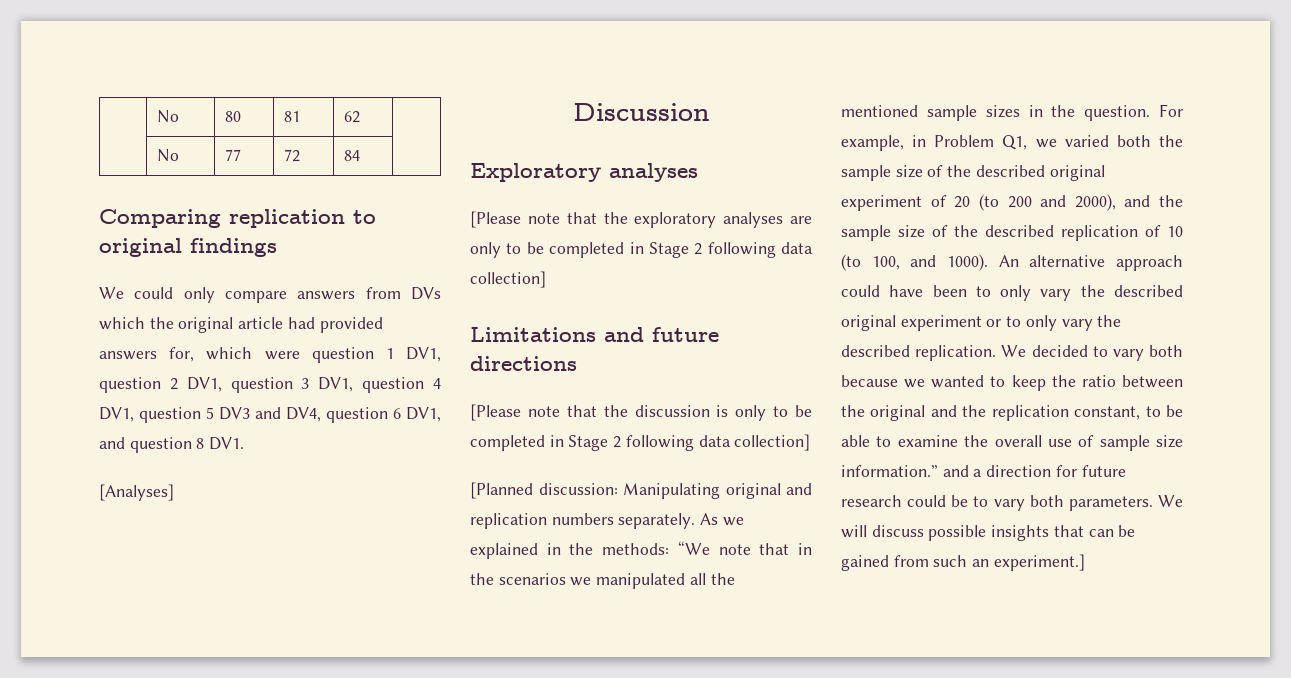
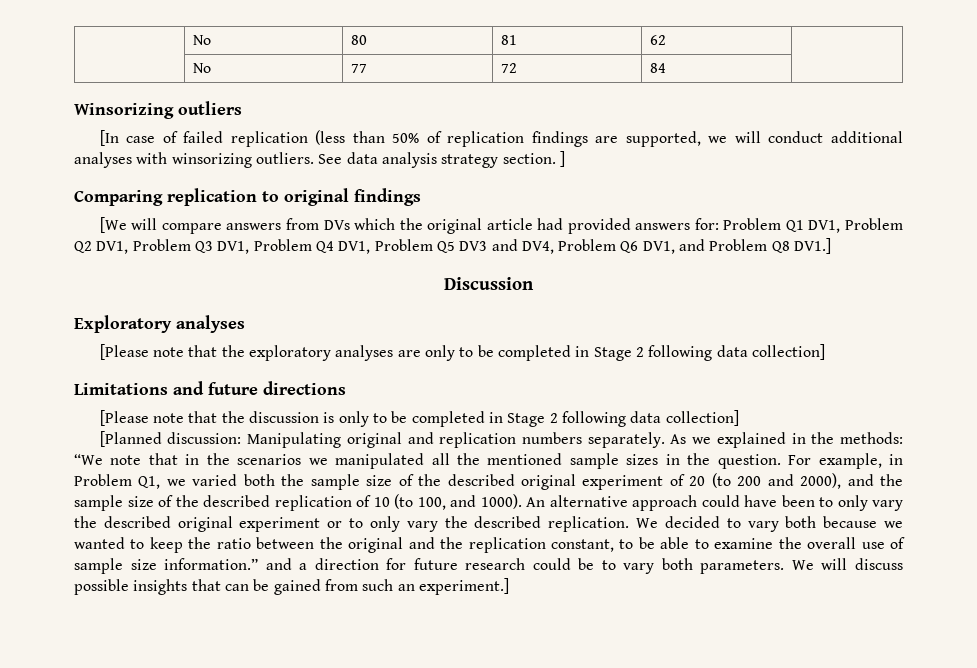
(361, 155) none -> [74,101,242,119] [99,130,903,147] [74,151,565,168] // Winsorizing outliers // [In case of failed replication (less than 50% of replication findings are supported, we will conduct additional analyses with winsorizing outliers. See data analysis strategy section. ]
[99,287,215,303] We could only -> [99,217,158,233] [We will
[169,347,441,363] [99,377,441,393] [99,407,441,423] [99,437,245,453] [99,484,174,501] for, which were question 1 DV1, question 2 DV1, question 3 DV1, question 4 DV1, question 5 DV3 and DV4, question 6 DV1, and question 8 DV1. // [Analyses] -> [694,218,903,233] [74,238,832,254] for: Problem Q1 DV1, Problem Q2 DV1, Problem Q3 DV1, Problem Q4 DV1, Problem Q5 DV3 and DV4, Problem Q6 DV1, and Problem Q8 DV1.]

